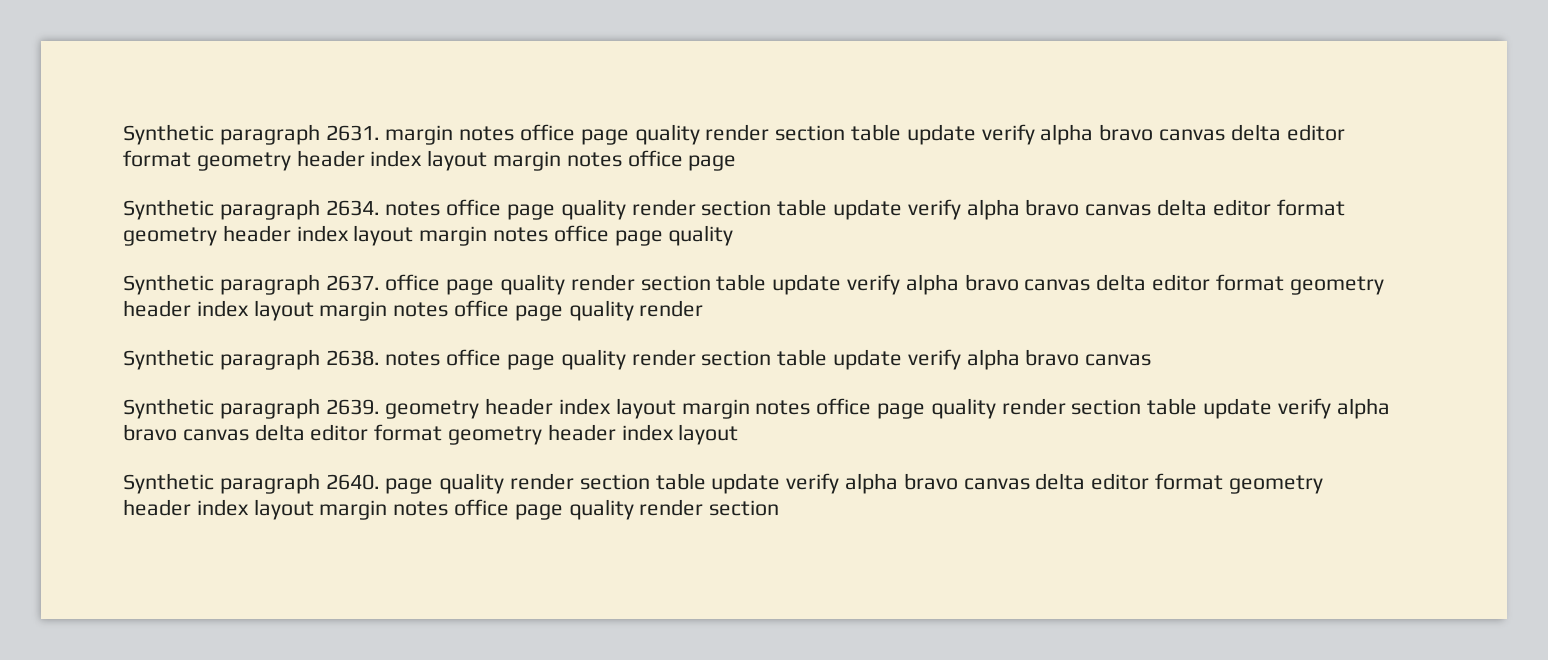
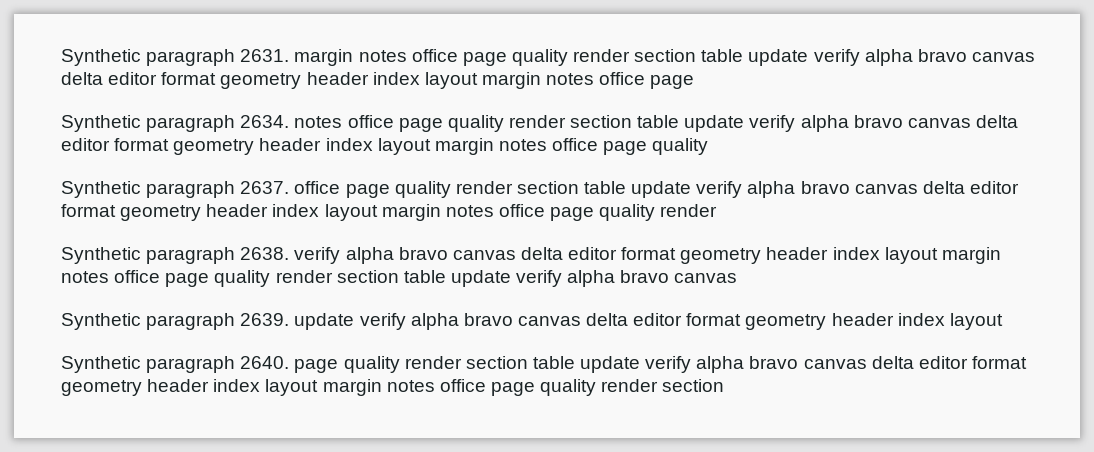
(380, 358) none -> [294,247,1001,264] verify alpha bravo canvas delta editor format geometry header index layout margin
[385,398,1198,419] geometry header index layout margin notes office page quality render section table -> (290, 319) none

